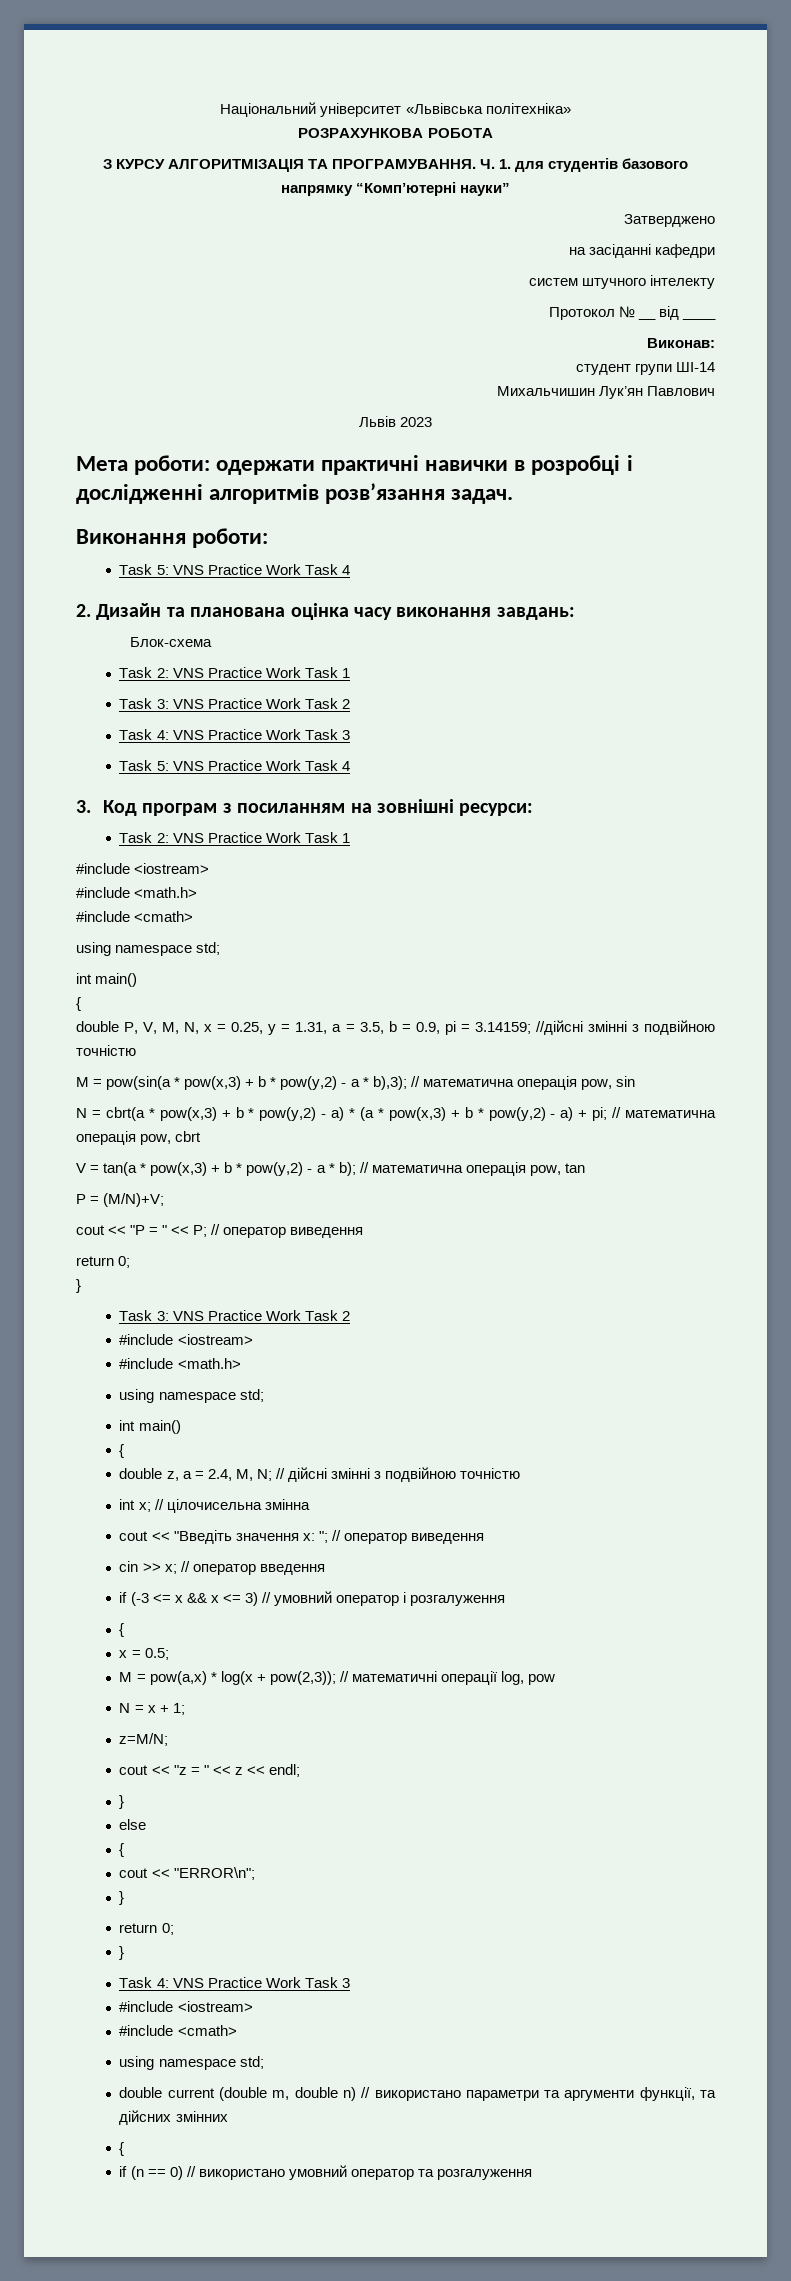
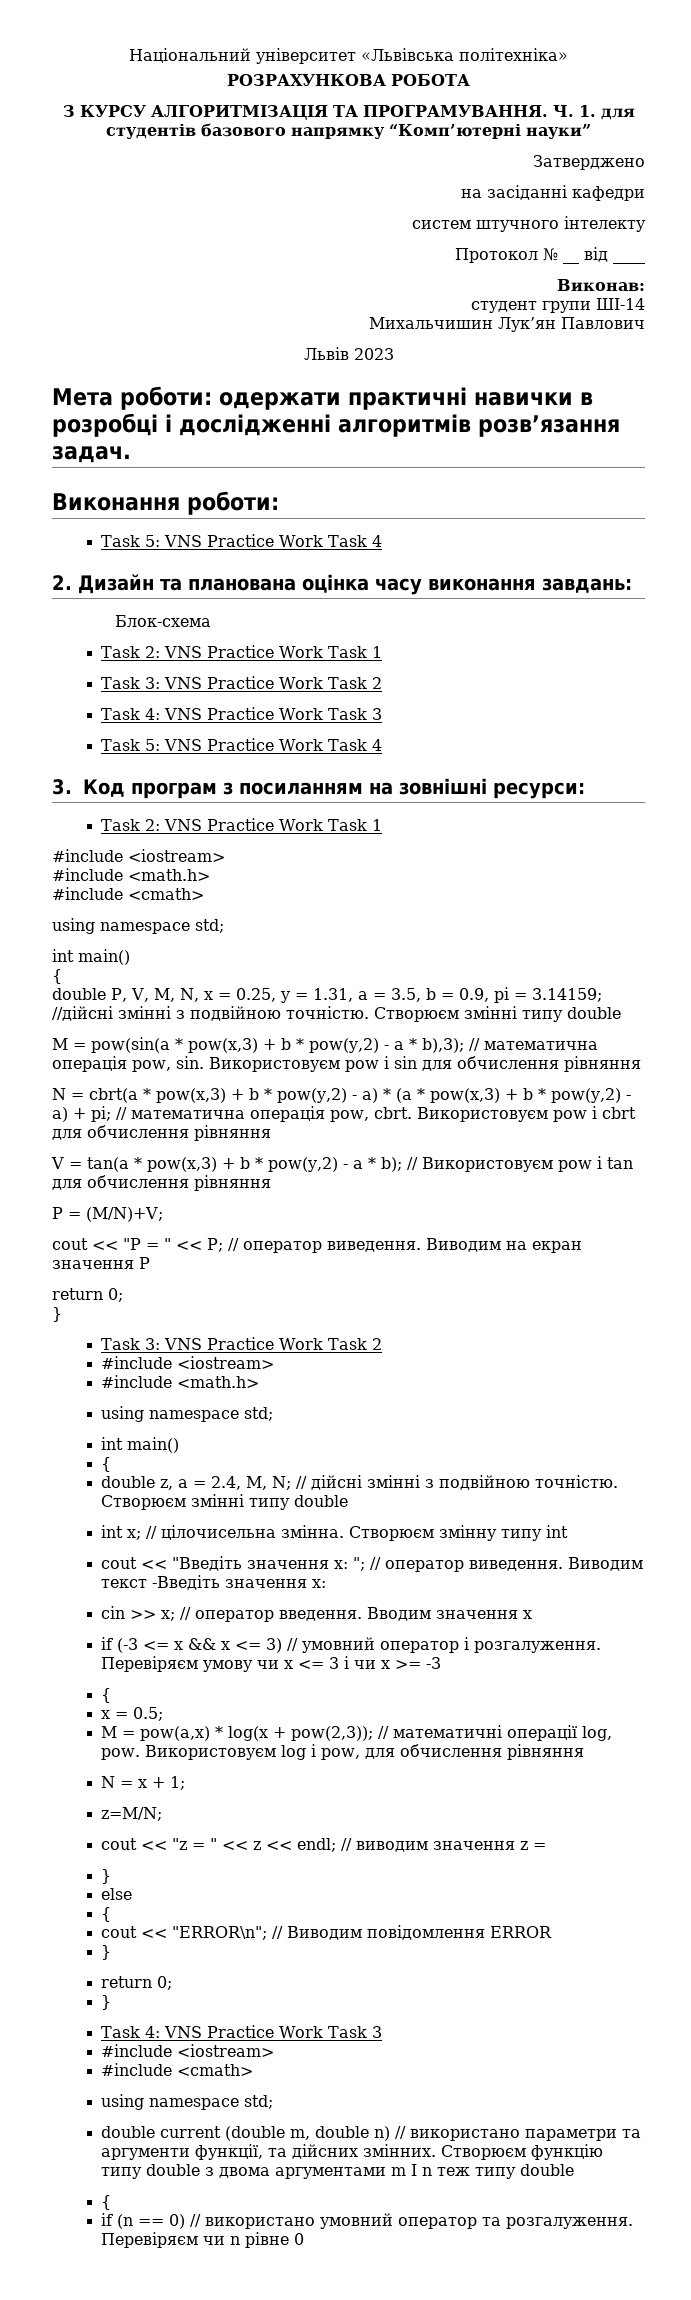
[76,1045,136,1056] точністю -> [286,1006,621,1022] точністю. Створюєм змінні типу double
[615,1076,635,1087] sin -> [175,1056,641,1072] sin. Використовуєм pow і sin для обчислення рівняння
[175,1131,202,1142] cbrt -> [373,1106,636,1122] [52,1125,271,1141] cbrt. Використовуєм pow і cbrt для обчислення рівняння
[371,1162,585,1176] математична операція pow, tan -> [421,1156,633,1172] [52,1175,271,1191] Використовуєм pow і tan для обчислення рівняння
[290,1227,364,1238] виведення -> [327,1238,582,1253] [52,1257,150,1269] виведення. Виводим на екран значення Р
[460,1468,521,1479] точністю -> [534,1475,618,1488] [100,1494,348,1510] точністю. Створюєм змінні типу double
[264,1499,310,1510] змінна -> [280,1525,568,1541] змінна. Створюєм змінну типу int
[410,1533,484,1544] виведення -> [468,1557,643,1571] [100,1575,326,1590] виведення. Виводим текст -Введіть значення х:
[259,1564,325,1575] введення -> [278,1607,532,1621] введення. Вводим значення x
[410,1595,506,1606] розгалуження -> [473,1641,601,1653] [100,1656,441,1672] розгалуження. Перевіряєм умову чи x <= 3 і чи x >= -3
[528,1674,556,1685] pow -> [100,1744,584,1760] pow. Використовуєм log і pow, для обчислення рівняння
(300, 1770) none -> [340,1838,546,1852] // виводим значення z =
(255, 1873) none -> [271,1925,552,1940] // Виводим повідомлення ERROR
[175,2111,228,2122] змінних -> [362,2144,603,2160] [100,2164,574,2179] змінних. Створюєм функцію типу double з двома аргументами m I n теж типу double
[436,2169,532,2180] розгалуження -> [505,2217,633,2229] [100,2232,304,2248] розгалуження. Перевіряєм чи n рівне 0

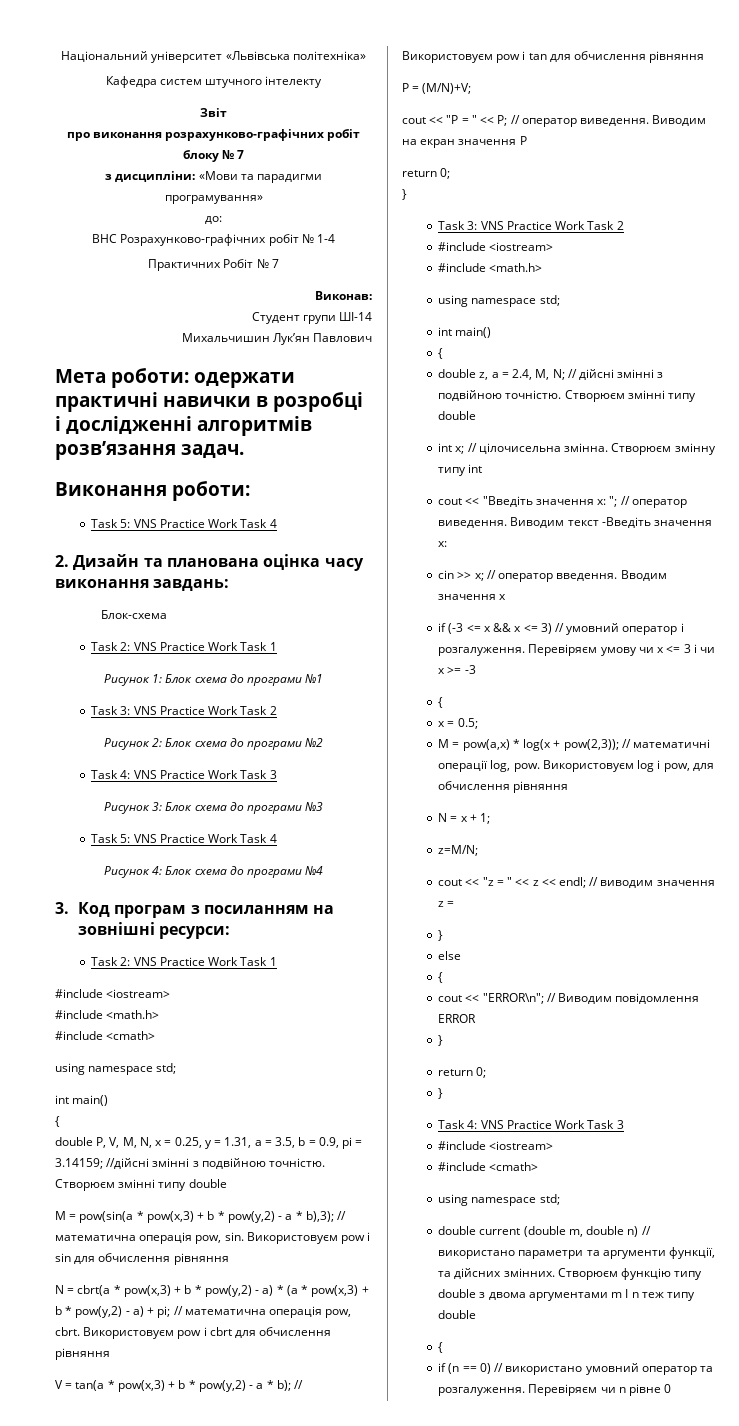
[227,74,470,86] [62,105,635,120] [106,123,591,139] [533,155,645,170] [461,185,645,201] [412,216,646,232] [455,247,645,264] РОЗРАХУНКОВА РОБОТА // З КУРСУ АЛГОРИТМІЗАЦІЯ ТА ПРОГРАМУВАННЯ. Ч. 1. для студентів базового напрямку “Комп’ютерні науки” // Затверджено // на засіданні кафедри // систем штучного інтелекту // Протокол № __ від ____ -> [105,76,323,88] [200,108,227,117] [66,129,361,141] [182,150,245,162] [105,171,322,183] [164,195,263,204] [205,216,222,224] [92,234,335,246] [148,259,279,271] Кафедра систем штучного інтелекту // Звіт // про виконання розрахунково-графічних робіт блоку № 7 // з дисципліни: «Мови та парадигми програмування» // до: // ВНС Розрахунково-графічних робіт № 1-4 // Практичних Робіт № 7
[471,301,537,313] студент -> [251,312,300,324] Студент
[303,347,394,360] // Львів 2023 -> (372, 337) none
[100,676,382,689] [100,707,382,720] [100,738,382,751] // Task 3: VNS Practice Work Task 2 // Task 4: VNS Practice Work Task 3 // Task 5: VNS Practice Work Task 4 -> [103,674,324,686] [91,706,277,715] [103,738,324,750] [91,770,277,779] [103,802,324,814] [91,834,277,843] [103,866,324,878] // Рисунок 1: Блок схема до програми №1 // Task 3: VNS Practice Work Task 2 // Рисунок 2: Блок схема до програми №2 // Task 4: VNS Practice Work Task 3 // Рисунок 3: Блок схема до програми №3 // Task 5: VNS Practice Work Task 4 // Рисунок 4: Блок схема до програми №4

